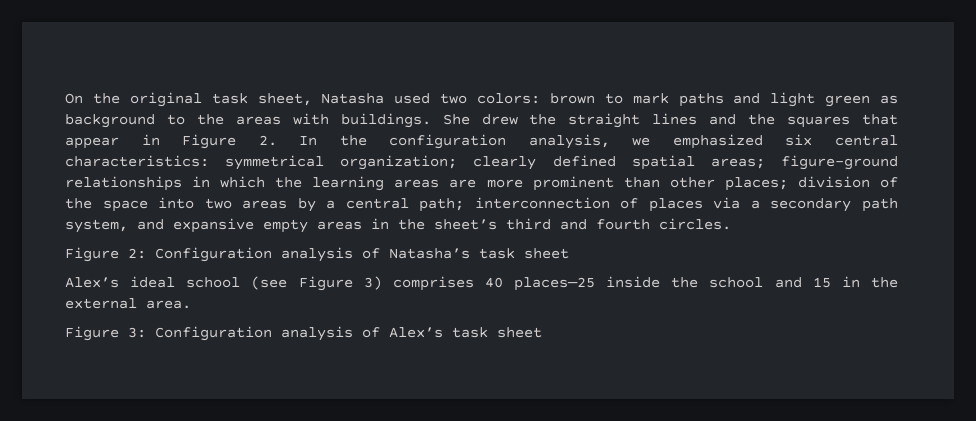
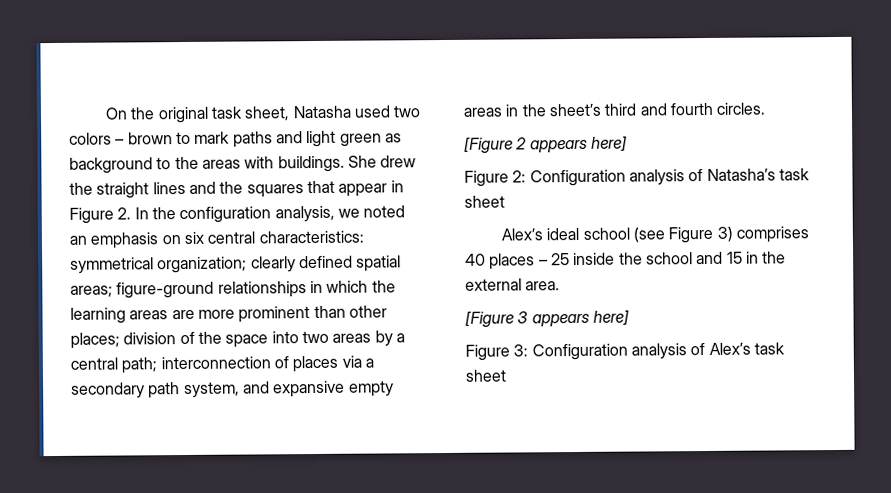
[477,93,540,104] colors: -> [69,132,125,145] colors –
[672,134,763,149] emphasized -> [363,205,406,218] [69,232,181,249] noted an emphasis on
(731, 224) none -> [464,135,627,154] // [Figure 2 appears here]
[514,277,596,291] places—25 -> [489,253,570,270] places – 25
(191, 304) none -> [465,309,629,328] // [Figure 3 appears here]

